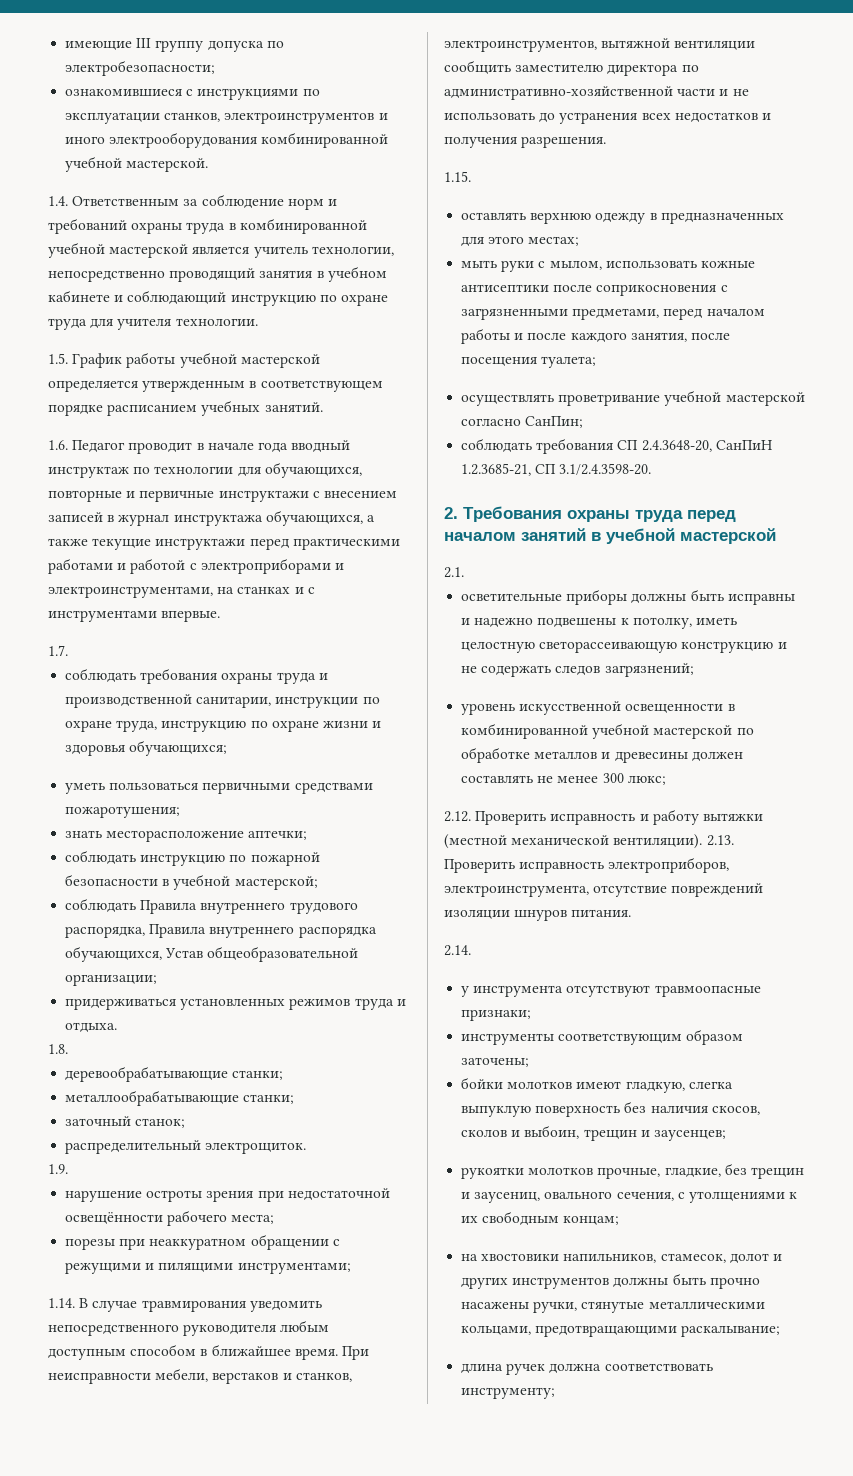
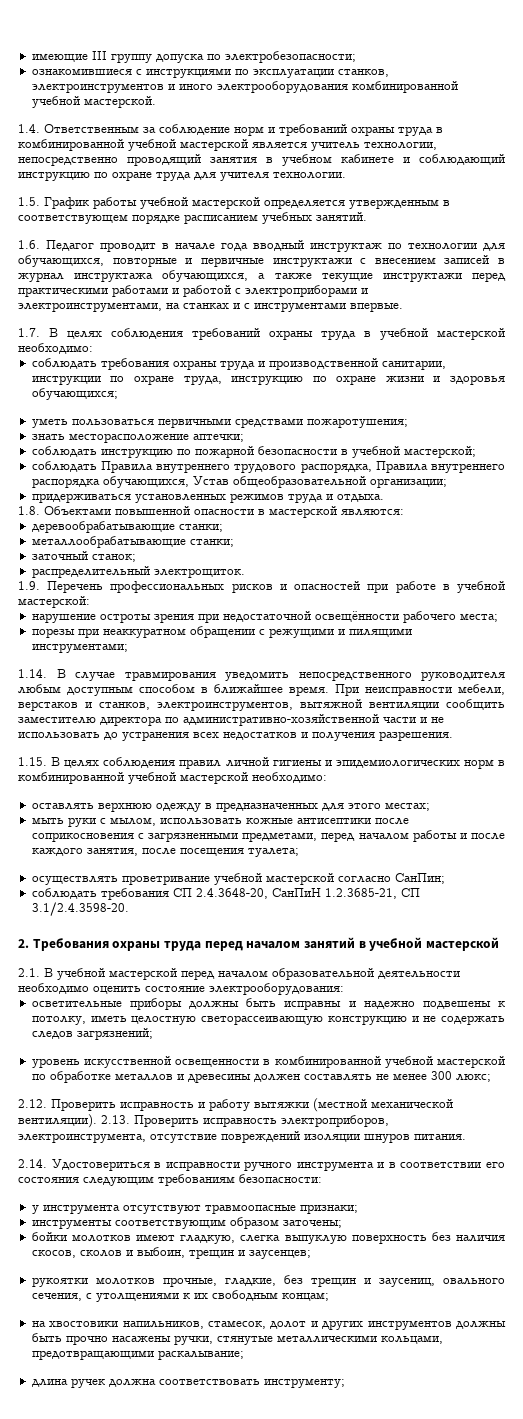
(68, 650) none -> [49,328,505,340] [18,343,93,354] В целях соблюдения требований охраны труда в учебной мастерской необходимо:
(68, 1049) none -> [44,506,404,518] Объектами повышенной опасности в мастерской являются:
(68, 1169) none -> [47,581,506,593] [18,596,90,608] Перечень профессиональных рисков и опасностей при работе в учебной мастерской:
(471, 176) none -> [51,757,506,769] [18,772,327,784] В целях соблюдения правил личной гигиены и эпидемиологических норм в комбинированной учебной мастерской необходимо:
(464, 572) none -> [44,968,460,980] [18,983,344,995] В учебной мастерской перед началом образовательной деятельности необходимо оценить состояние электрооборудования:
(471, 950) none -> [51,1159,505,1171] [18,1174,322,1186] Удостовериться в исправности ручного инструмента и в соответствии его состояния следующим требованиям безопасности:

